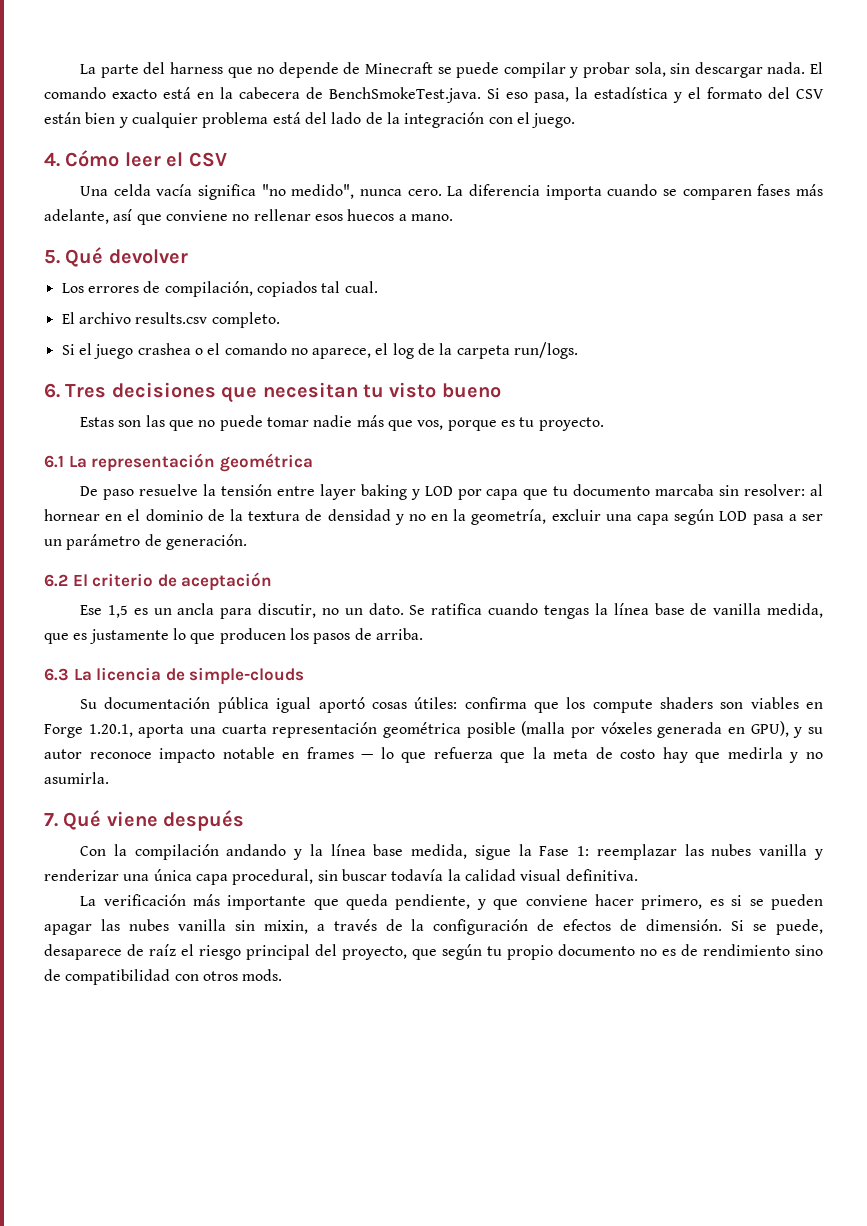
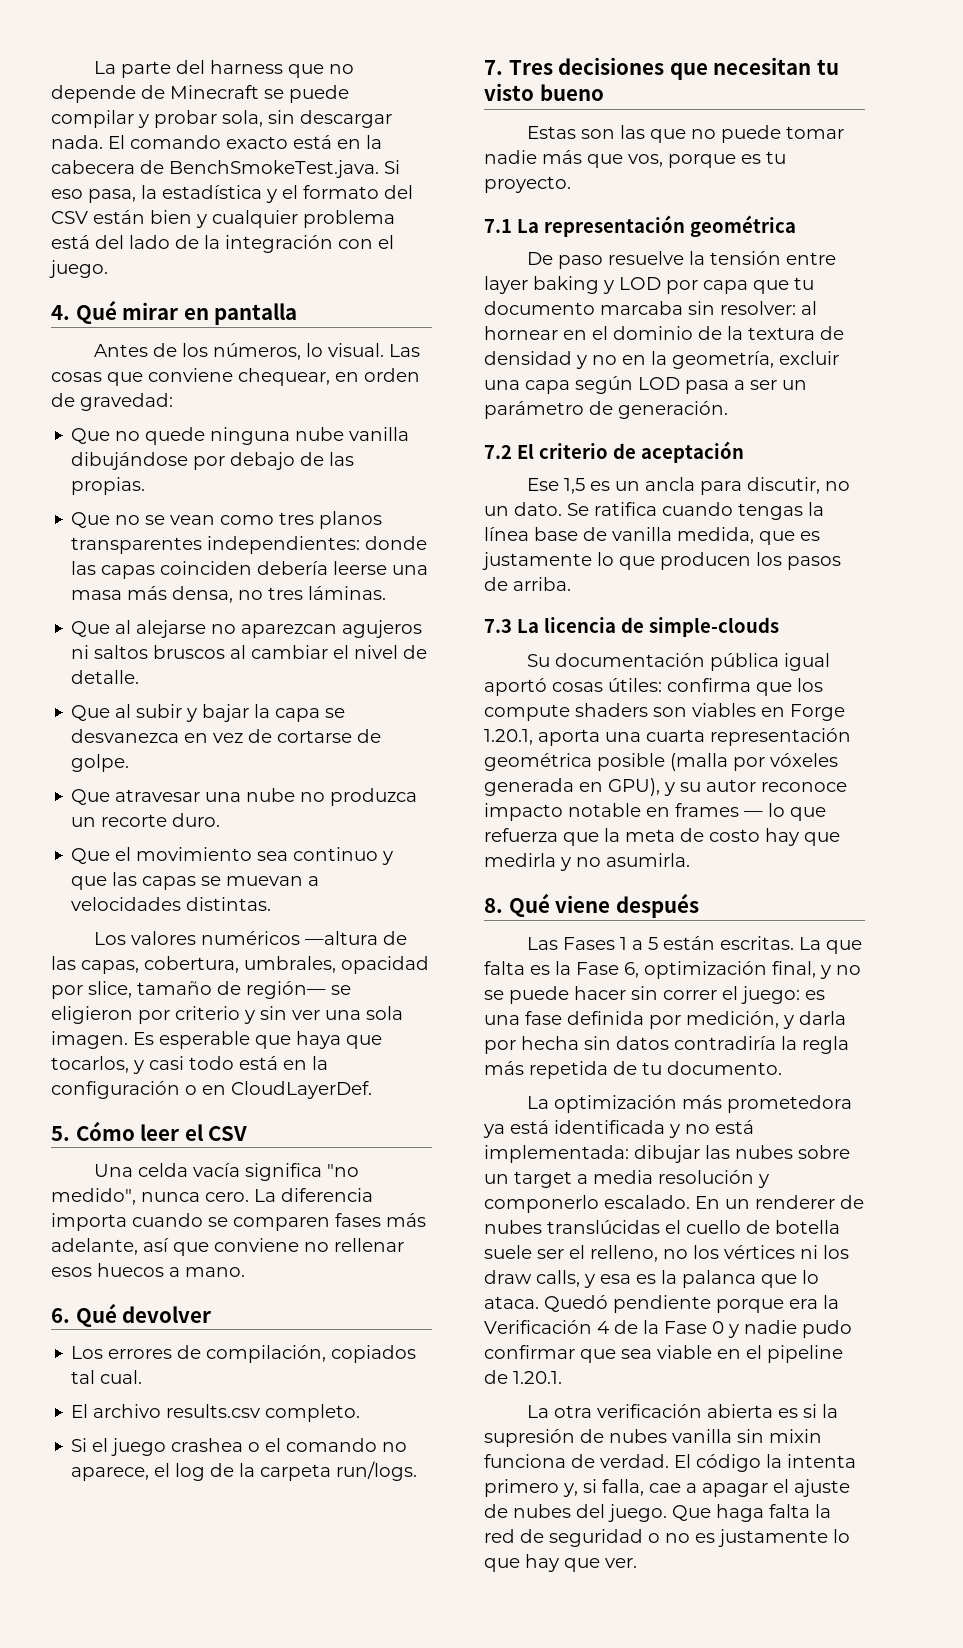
(60, 159) none -> [75,300,298,325] [94,343,421,360] [51,368,420,386] [51,393,173,411] [71,427,410,445] [71,452,355,470] [71,477,146,495] [71,511,383,529] [71,536,428,554] [71,561,429,579] [71,586,387,603] [71,620,423,638] [71,645,428,659] [71,670,140,684] [71,704,346,722] [71,729,382,743] [71,754,130,772] [71,788,418,806] [71,813,221,827] [71,847,394,865] [71,872,320,890] [71,897,272,911] [94,931,408,945] [51,956,429,974] [51,981,351,999] [51,1006,403,1024] [51,1031,382,1049] [51,1056,328,1074] [51,1081,372,1099] [51,1126,70,1141] Qué mirar en pantalla // Antes de los números, lo visual. Las cosas que conviene chequear, en orden de gravedad: // Que no quede ninguna nube vanilla dibujándose por debajo de las propias. // Que no se vean como tres planos transparentes independientes: donde las capas coinciden debería leerse una masa más densa, no tres láminas. // Que al alejarse no aparezcan agujeros ni saltos bruscos al cambiar el nivel de detalle. // Que al subir y bajar la capa se desvanezca en vez de cortarse de golpe. // Que atravesar una nube no produzca un recorte duro. // Que el movimiento sea continuo y que las capas se muevan a velocidades distintas. // Los valores numéricos —altura de las capas, cobertura, umbrales, opacidad por slice, tamaño de región— se eligieron por criterio y sin ver una sola imagen. Es esperable que haya que tocarlos, y casi todo está en la configuración o en CloudLayerDef. // 5.
[44,250,60,264] 5. -> [51,1308,70,1323] 6.
[44,383,60,398] 6. -> [484,60,503,75] 7.
[44,455,64,468] 6.1 -> [484,219,512,233] 7.1
[44,574,68,587] 6.2 -> [484,445,512,459] 7.2
[44,668,69,681] 6.3 -> [484,619,512,633] 7.3
[44,813,58,827] 7. -> [484,898,503,913] 8.
[80,844,824,860] [44,869,638,885] [80,894,824,910] [44,919,824,935] [44,944,823,960] [44,969,283,985] Con la compilación andando y la línea base medida, sigue la Fase 1: reemplazar las nubes vanilla y renderizar una única capa procedural, sin buscar todavía la calidad visual definitiva. // La verificación más importante que queda pendiente, y que conviene hacer primero, es si se pueden apagar las nubes vanilla sin mixin, a través de la configuración de efectos de dimensión. Si se puede, desaparece de raíz el riesgo principal del proyecto, que según tu propio documento no es de rendimiento sino de compatibilidad con otros mods. -> [527,936,863,954] [484,961,861,979] [484,986,825,1004] [484,1011,846,1029] [484,1036,849,1054] [484,1061,782,1079] [527,1095,853,1113] [483,1120,754,1138] [484,1145,850,1163] [484,1170,769,1188] [484,1195,864,1213] [484,1220,840,1234] [484,1245,849,1262] [484,1270,819,1288] [484,1295,839,1313] [484,1320,852,1338] [484,1345,843,1363] [484,1370,562,1384] [527,1404,839,1418] [484,1429,822,1447] [484,1454,856,1472] [484,1479,850,1497] [484,1504,831,1522] [484,1529,850,1547] [484,1554,637,1572] Las Fases 1 a 5 están escritas. La que falta es la Fase 6, optimización final, y no se puede hacer sin correr el juego: es una fase definida por medición, y darla por hecha sin datos contradiría la regla más repetida de tu documento. // La optimización más prometedora ya está identificada y no está implementada: dibujar las nubes sobre un target a media resolución y componerlo escalado. En un renderer de nubes translúcidas el cuello de botella suele ser el relleno, no los vértices ni los draw calls, y esa es la palanca que lo ataca. Quedó pendiente porque era la Verificación 4 de la Fase 0 y nadie pudo confirmar que sea viable en el pipeline de 1.20.1. // La otra verificación abierta es si la supresión de nubes vanilla sin mixin funciona de verdad. El código la intenta primero y, si falla, cae a apagar el ajuste de nubes del juego. Que haga falta la red de seguridad o no es justamente lo que hay que ver.

